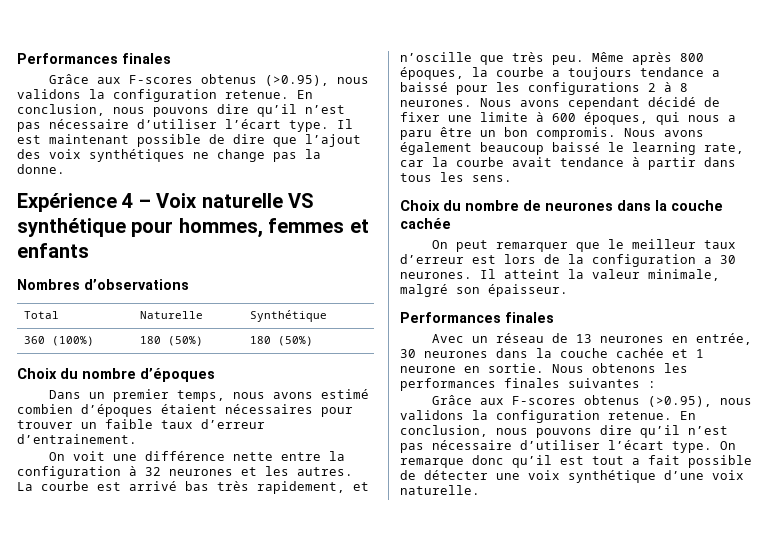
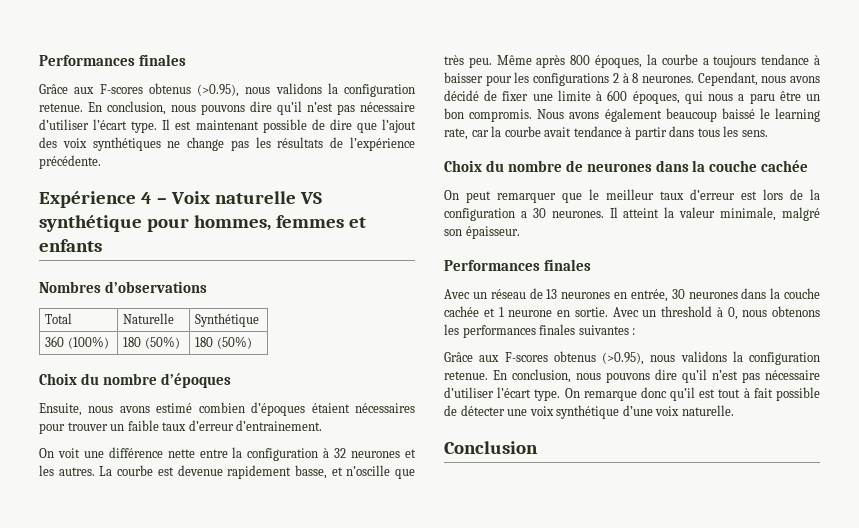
[305,149,321,159] [17,164,65,174] la donne. -> [255,137,415,151] [39,155,101,169] les résultats de l’expérience précédente.
[49,389,226,402] Dans un premier temps, -> [39,403,82,416] Ensuite,
[129,481,345,494] arrivé bas très rapidement, -> [177,465,327,479] devenue rapidement basse,
[712,70,720,77] [400,82,448,92] a baissé -> [814,55,820,65] [444,72,483,83] à baisser
[480,97,640,110] Nous avons cependant -> [697,72,820,86] Cependant, nous avons
[552,364,584,373] Nous -> [612,306,768,320] Avec un threshold à 0, nous
[632,458,640,465] a -> [743,388,750,398] à
(480, 490) none -> [444,441,538,454] // Conclusion

